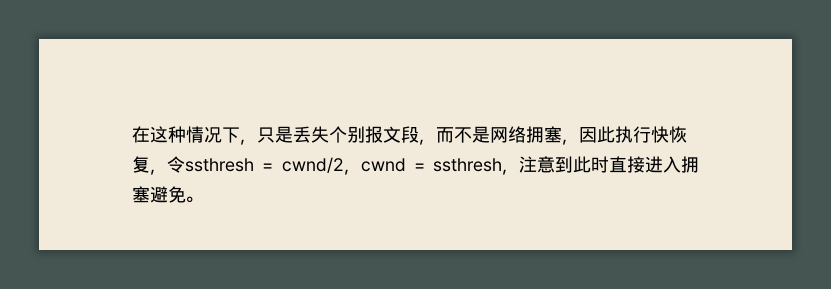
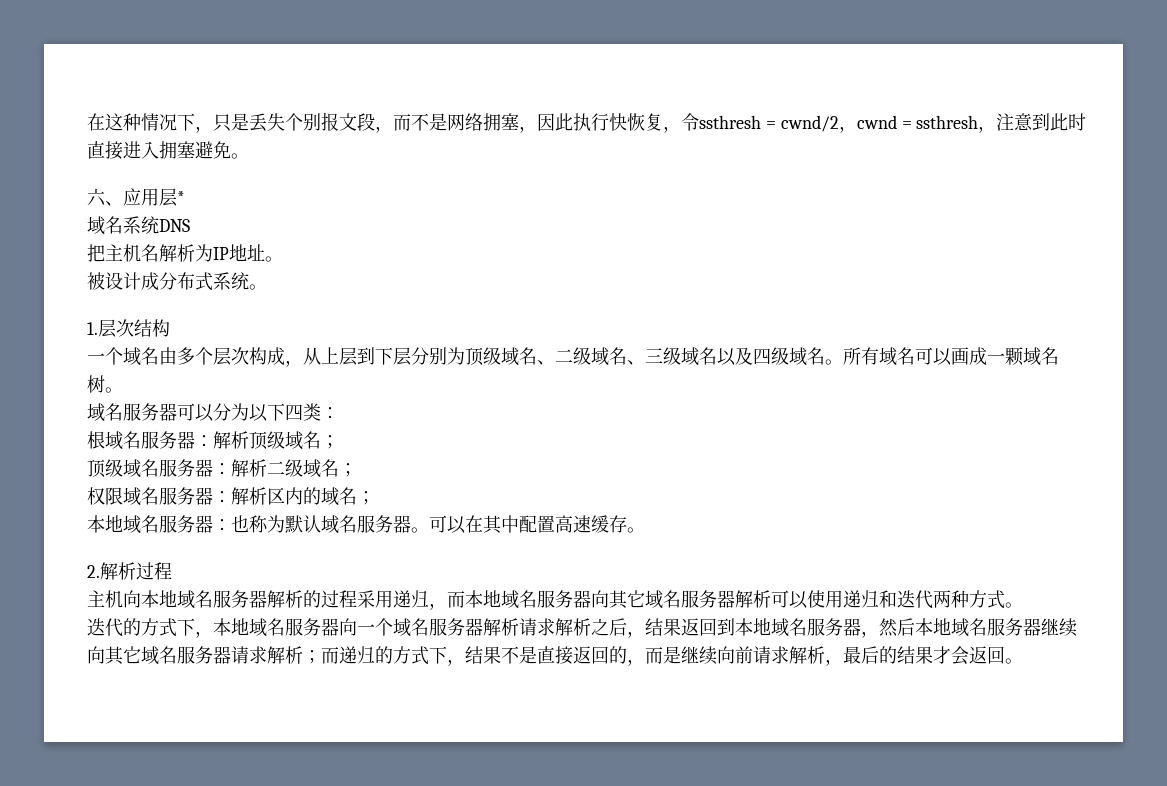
(203, 199) none -> [87,188,185,207] [87,216,190,235] [87,244,283,262] [87,272,267,291] [87,319,170,338] [87,347,1059,367] [87,375,123,393] [87,403,339,422] [87,431,339,450] [87,459,357,478] [87,487,375,506] [87,515,645,534] [87,562,172,580] [87,590,1023,610] [87,618,1077,638] [87,646,1023,666] // 六、应用层* // 域名系统DNS // 把主机名解析为IP地址。 // 被设计成分布式系统。 // 1.层次结构 // 一个域名由多个层次构成，从上层到下层分别为顶级域名、二级域名、三级域名以及四级域名。所有域名可以画成一颗域名树。 // 域名服务器可以分为以下四类： // 根域名服务器：解析顶级域名； // 顶级域名服务器：解析二级域名； // 权限域名服务器：解析区内的域名； // 本地域名服务器：也称为默认域名服务器。可以在其中配置高速缓存。 // 2.解析过程 // 主机向本地域名服务器解析的过程采用递归，而本地域名服务器向其它域名服务器解析可以使用递归和迭代两种方式。 // 迭代的方式下，本地域名服务器向一个域名服务器解析请求解析之后，结果返回到本地域名服务器，然后本地域名服务器继续向其它域名服务器请求解析；而递归的方式下，结果不是直接返回的，而是继续向前请求解析，最后的结果才会返回。

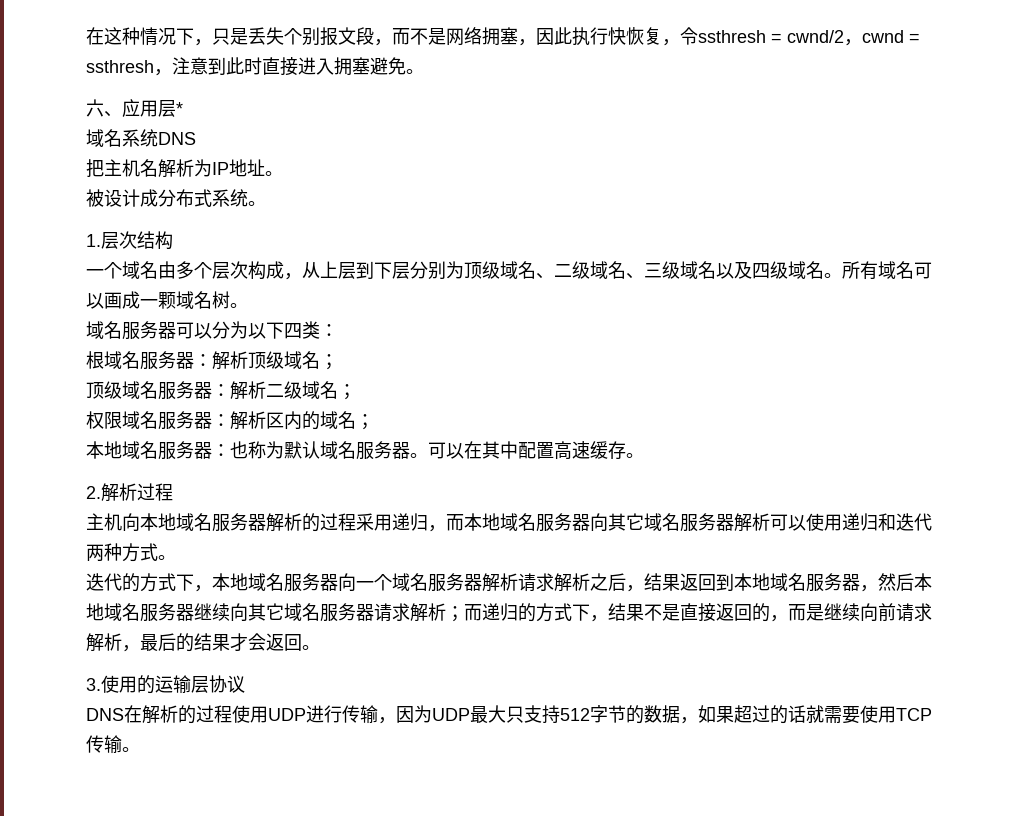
(1023, 661) none -> [86,675,245,694] [86,705,932,724] [86,735,140,754] // 3.使用的运输层协议 // DNS在解析的过程使用UDP进行传输，因为UDP最大只支持512字节的数据，如果超过的话就需要使用TCP传输。

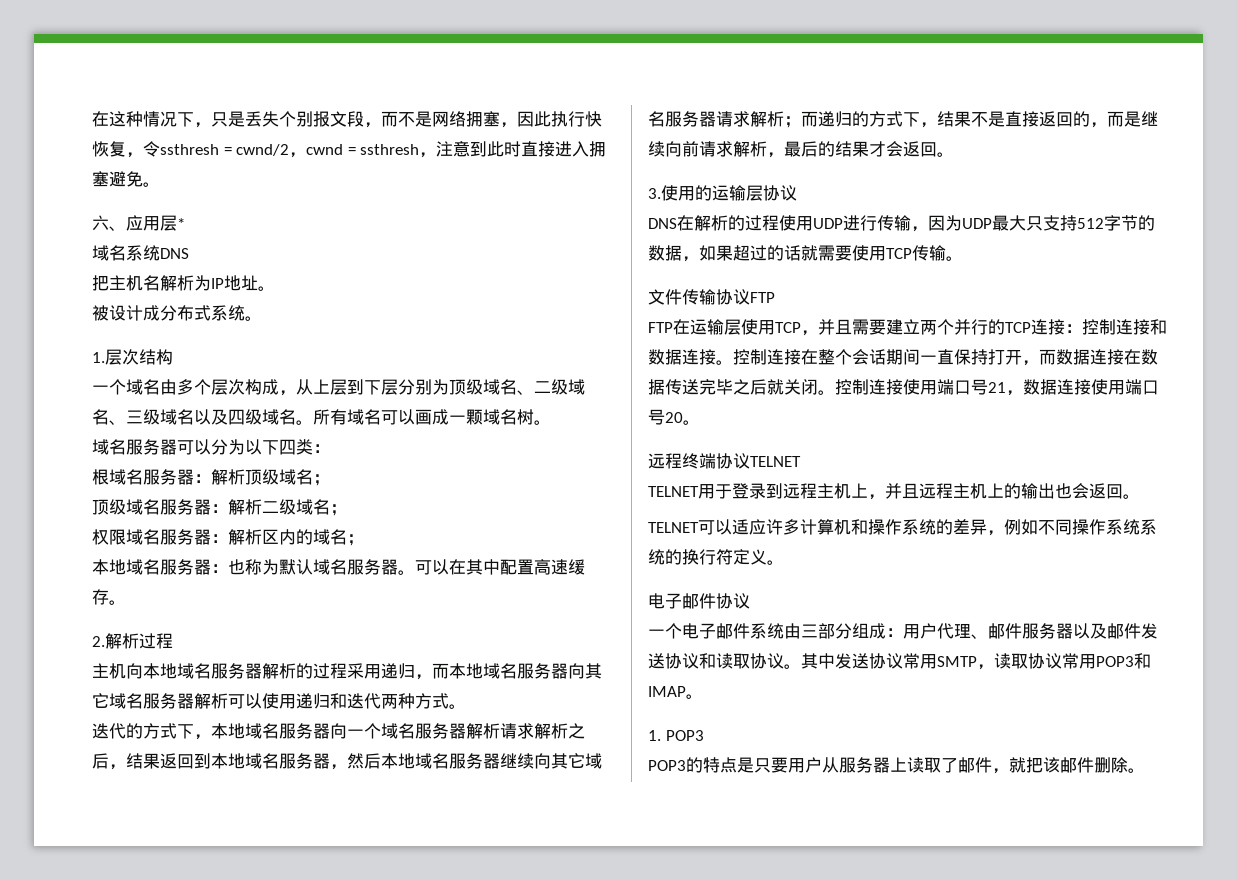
(140, 749) none -> [648,289,775,305] [648,319,1167,336] [648,349,1158,366] [648,379,1159,396] [648,409,700,425] [648,453,801,469] [648,483,1140,500] [648,519,1157,536] [648,549,784,565] [648,593,750,609] [648,623,1158,639] [648,653,1151,670] [648,686,703,699] [648,730,704,741] [648,757,1145,774] // 文件传输协议FTP // FTP在运输层使用TCP，并且需要建立两个并行的TCP连接：控制连接和数据连接。控制连接在整个会话期间一直保持打开，而数据连接在数据传送完毕之后就关闭。控制连接使用端口号21，数据连接使用端口号20。 // 远程终端协议TELNET // TELNET用于登录到远程主机上，并且远程主机上的输出也会返回。 // TELNET可以适应许多计算机和操作系统的差异，例如不同操作系统系统的换行符定义。 // 电子邮件协议 // 一个电子邮件系统由三部分组成：用户代理、邮件服务器以及邮件发送协议和读取协议。其中发送协议常用SMTP，读取协议常用POP3和IMAP。 // 1. POP3 // POP3的特点是只要用户从服务器上读取了邮件，就把该邮件删除。

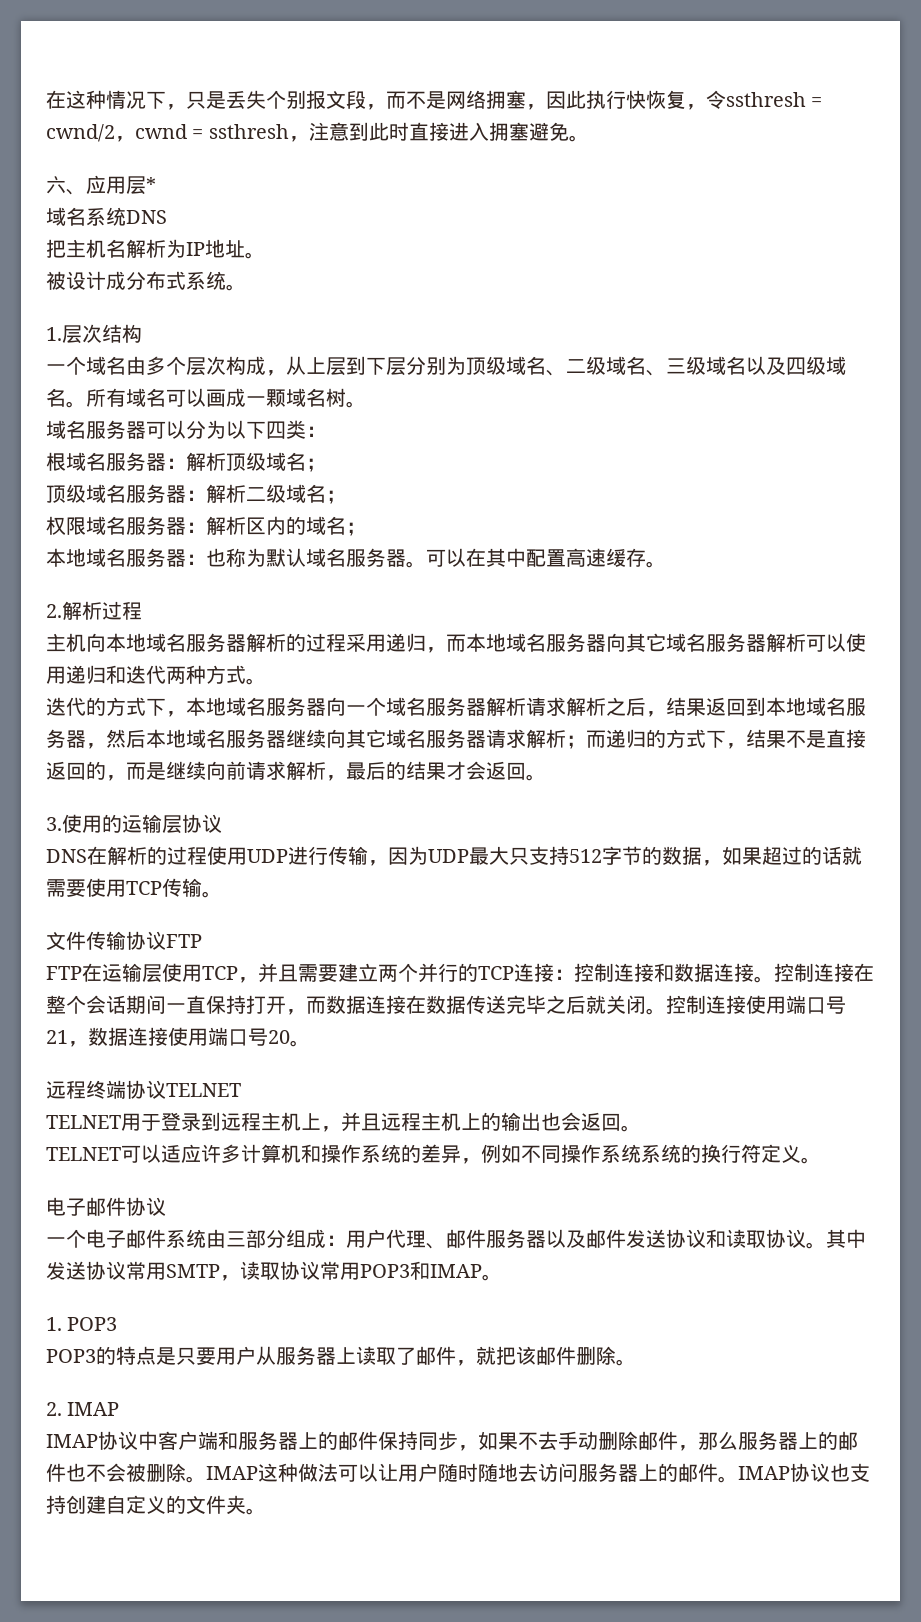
(1145, 770) none -> [46,1402,120,1416] [46,1431,858,1451] [46,1463,870,1483] [46,1495,266,1515] // 2. IMAP // IMAP协议中客户端和服务器上的邮件保持同步，如果不去手动删除邮件，那么服务器上的邮件也不会被删除。IMAP这种做法可以让用户随时随地去访问服务器上的邮件。IMAP协议也支持创建自定义的文件夹。

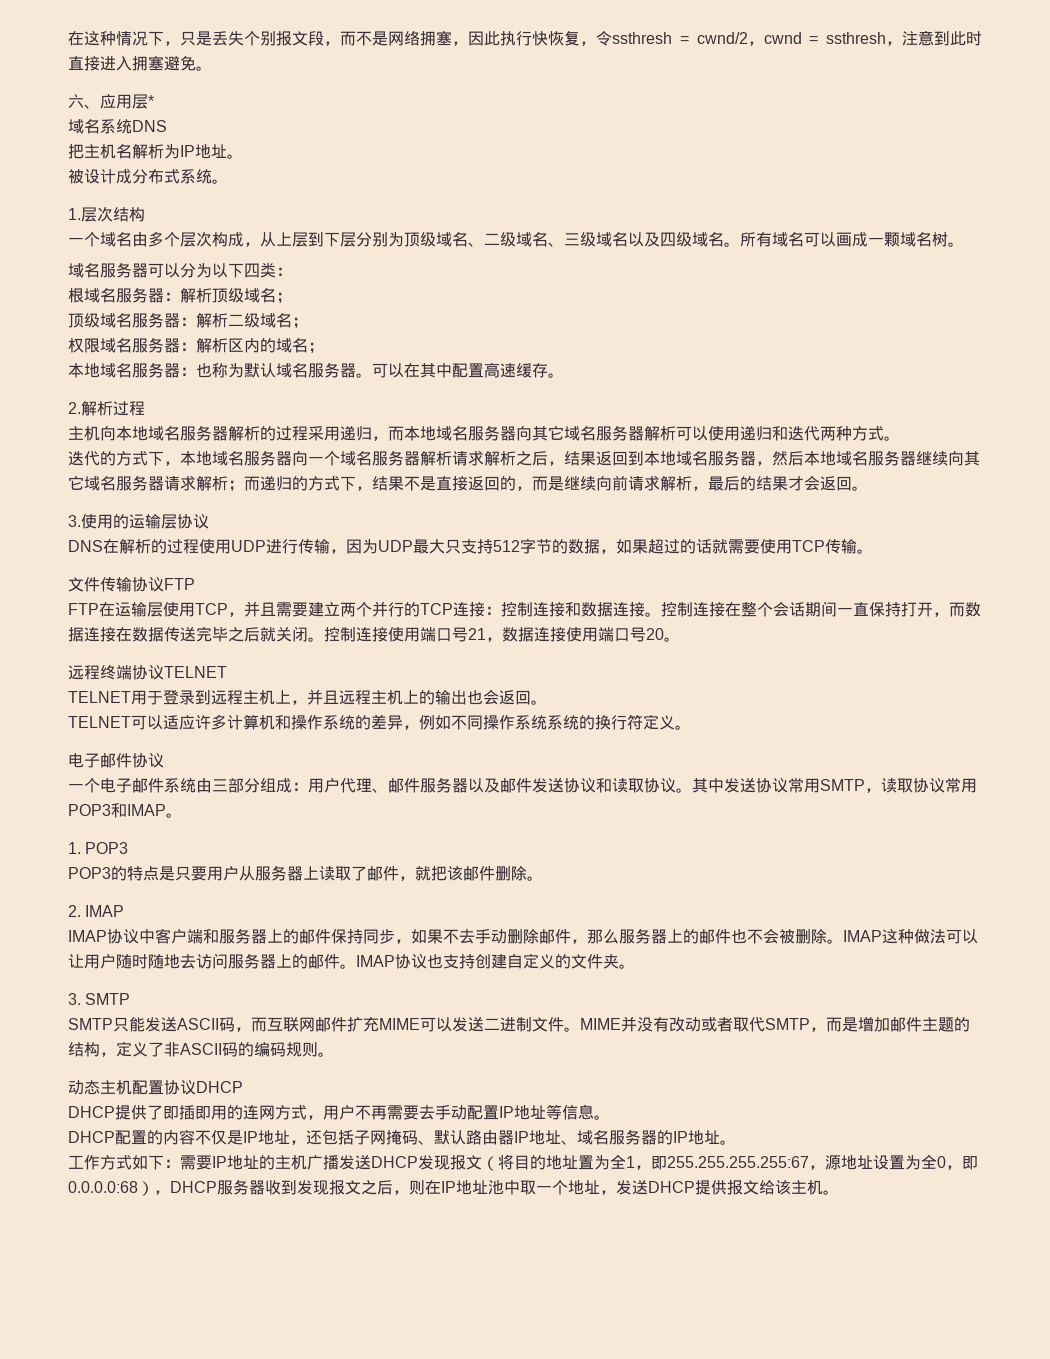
(266, 1511) none -> [68,993,131,1005] [68,1016,970,1032] [68,1041,334,1057] [68,1080,243,1095] [68,1104,610,1120] [68,1129,736,1145] [68,1154,978,1171] [68,1179,839,1196] // 3. SMTP // SMTP只能发送ASCII码，而互联网邮件扩充MIME可以发送二进制文件。MIME并没有改动或者取代SMTP，而是增加邮件主题的结构，定义了非ASCII码的编码规则。 // 动态主机配置协议DHCP // DHCP提供了即插即用的连网方式，用户不再需要去手动配置IP地址等信息。 // DHCP配置的内容不仅是IP地址，还包括子网掩码、默认路由器IP地址、域名服务器的IP地址。 // 工作方式如下：需要IP地址的主机广播发送DHCP发现报文（将目的地址置为全1，即255.255.255.255:67，源地址设置为全0，即0.0.0.0:68），DHCP服务器收到发现报文之后，则在IP地址池中取一个地址，发送DHCP提供报文给该主机。

